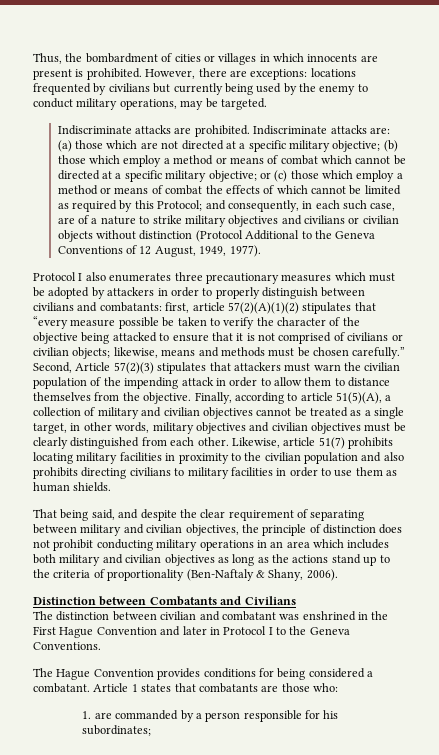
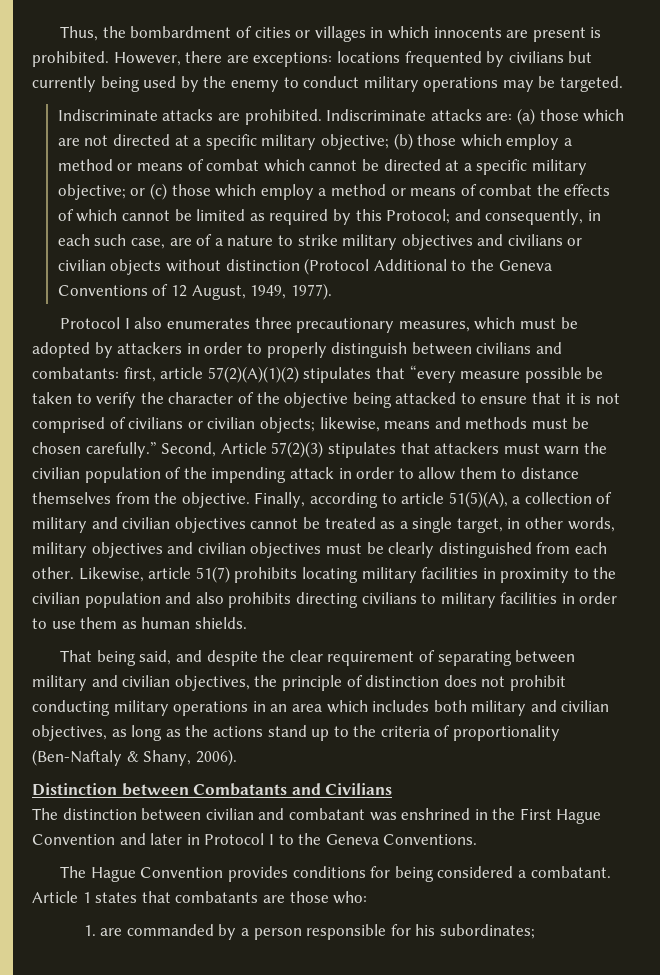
[119,99,177,110] operations, -> [423,77,499,92] operations
[281,274,332,282] measures -> [398,321,470,332] measures,
[164,554,215,566] objectives -> [32,725,107,741] objectives,

